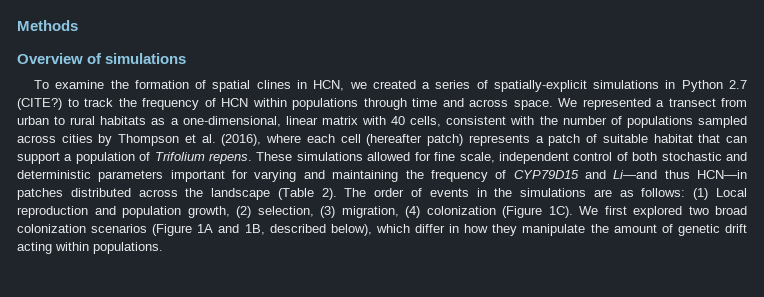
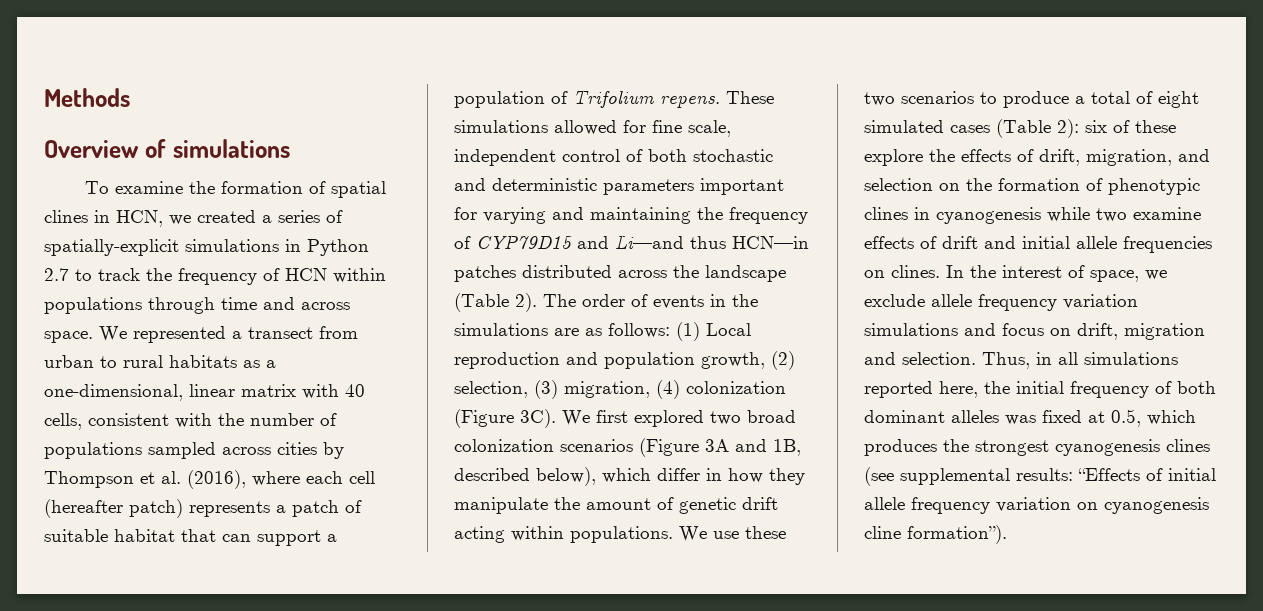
[17,98,62,110] (CITE?) -> (69, 274) none
[548,206,573,218] 1C). -> [520,409,556,428] 3C).
[197,224,214,233] 1A -> [705,439,729,452] 3A
(163, 248) none -> [679,526,786,542] [864,91,1199,108] [864,119,1176,138] [864,149,1210,166] [864,178,1200,195] [864,207,1201,224] [864,236,1212,253] [864,265,1167,282] [864,294,1138,311] [864,323,1205,340] [864,352,1178,369] [864,381,1216,398] [864,409,1196,427] [864,439,1210,456] [864,467,1216,486] [864,497,1209,514] [864,525,1007,544] We use these two scenarios to produce a total of eight simulated cases (Table 2): six of these explore the effects of drift, migration, and selection on the formation of phenotypic clines in cyanogenesis while two examine effects of drift and initial allele frequencies on clines. In the interest of space, we exclude allele frequency variation simulations and focus on drift, migration and selection. Thus, in all simulations reported here, the initial frequency of both dominant alleles was fixed at 0.5, which produces the strongest cyanogenesis clines (see supplemental results: “Effects of initial allele frequency variation on cyanogenesis cline formation”).

